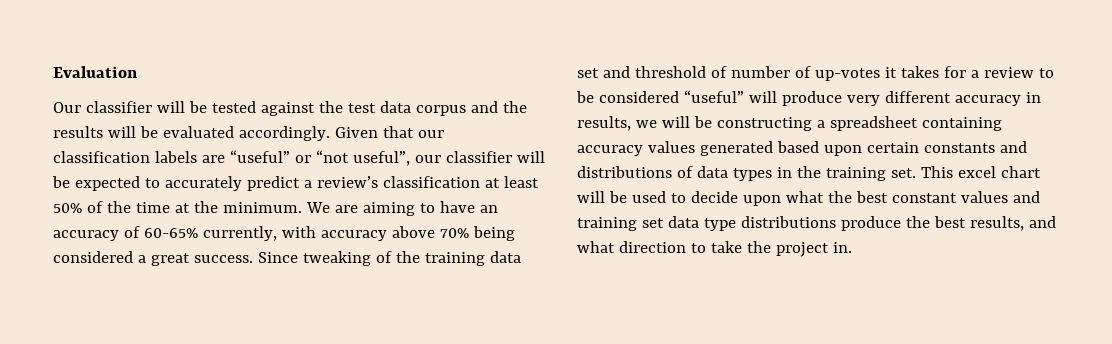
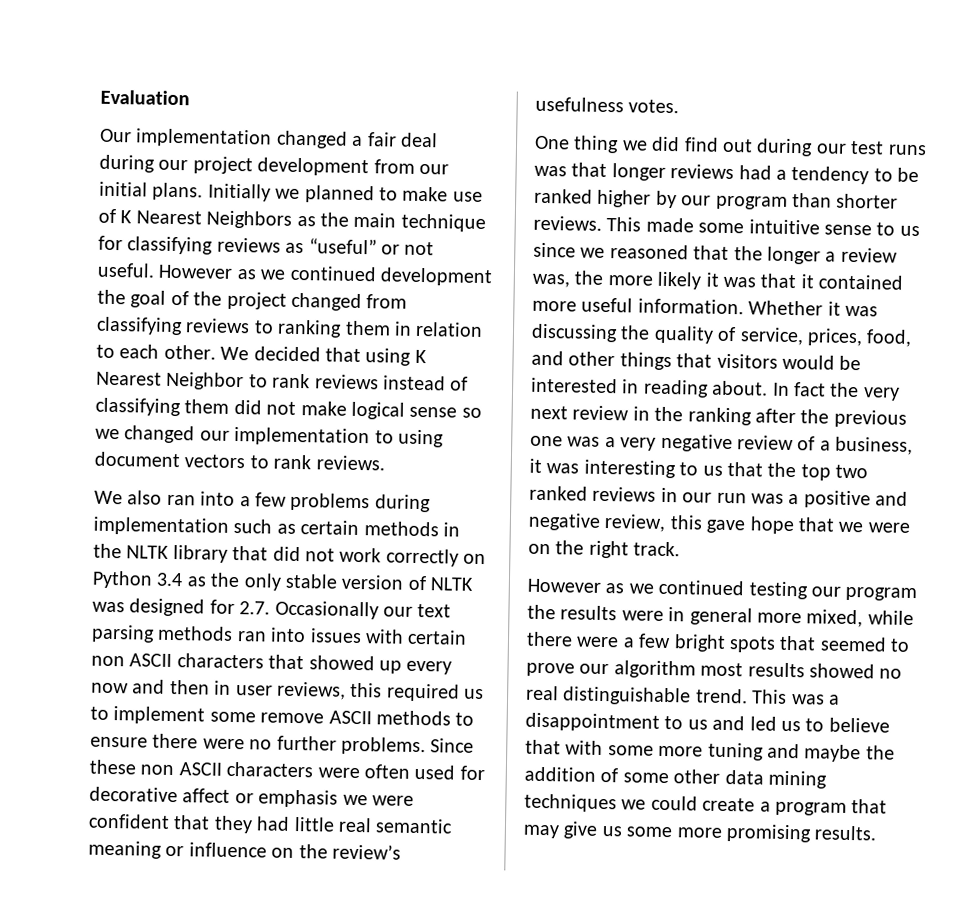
[85,101,527,116] [53,126,444,141] [53,150,545,166] [52,176,539,191] [53,201,498,216] [53,226,515,241] [53,251,521,266] [577,66,1054,81] [576,90,1041,106] [577,116,1002,131] [577,141,1027,156] [577,166,1041,181] [577,191,1040,206] [577,216,1056,231] [577,241,852,257] classifier will be tested against the test data corpus and the results will be evaluated accordingly. Given that our classification labels are “useful” or “not useful”, our classifier will be expected to accurately predict a review’s classification at least 50% of the time at the minimum. We are aiming to have an accuracy of 60-65% currently, with accuracy above 70% being considered a great success. Since tweaking of the training data set and threshold of number of up-votes it takes for a review to be considered “useful” will produce very different accuracy in results, we will be constructing a spreadsheet containing accuracy values generated based upon certain constants and distributions of data types in the training set. This excel chart will be used to decide upon what the best constant values and training set data type distributions produce the best results, and what direction to take the project in. -> [135,128,438,149] [99,154,449,177] [99,181,483,204] [98,208,486,233] [98,235,435,256] [97,262,493,287] [97,289,408,312] [96,316,484,338] [96,344,427,366] [96,371,469,391] [95,397,482,420] [95,425,444,448] [94,451,385,471] [94,490,431,513] [93,516,460,537] [93,543,487,567] [92,570,474,591] [92,598,452,620] [91,624,468,645] [91,653,453,675] [91,679,485,702] [90,706,475,726] [90,733,475,756] [89,759,485,781] [89,786,414,808] [88,813,454,834] [88,840,401,860] [535,96,680,114] [534,135,927,157] [534,162,920,185] [534,188,899,210] [533,215,920,237] [533,242,898,265] [532,270,904,290] [532,297,878,317] [531,323,913,347] [531,350,862,371] [531,377,900,401] [530,405,907,428] [530,433,914,455] [529,458,869,481] [529,485,909,509] [528,512,910,535] [528,540,681,559] [527,578,918,602] [527,604,914,628] [526,631,911,653] [526,660,903,679] [526,685,840,706] [525,712,890,733] [525,739,895,763] [524,766,827,789] [524,793,888,816] [523,821,878,843] implementation changed a fair deal during our project development from our initial plans. Initially we planned to make use of K Nearest Neighbors as the main technique for classifying reviews as “useful” or not useful. However as we continued development the goal of the project changed from classifying reviews to ranking them in relation to each other. We decided that using K Nearest Neighbor to rank reviews instead of classifying them did not make logical sense so we changed our implementation to using document vectors to rank reviews. // We also ran into a few problems during implementation such as certain methods in the NLTK library that did not work correctly on Python 3.4 as the only stable version of NLTK was designed for 2.7. Occasionally our text parsing methods ran into issues with certain non ASCII characters that showed up every now and then in user reviews, this required us to implement some remove ASCII methods to ensure there were no further problems. Since these non ASCII characters were often used for decorative affect or emphasis we were confident that they had little real semantic meaning or influence on the review’s usefulness votes. // One thing we did find out during our test runs was that longer reviews had a tendency to be ranked higher by our program than shorter reviews. This made some intuitive sense to us since we reasoned that the longer a review was, the more likely it was that it contained more useful information. Whether it was discussing the quality of service, prices, food, and other things that visitors would be interested in reading about. In fact the very next review in the ranking after the previous one was a very negative review of a business, it was interesting to us that the top two ranked reviews in our run was a positive and negative review, this gave hope that we were on the right track. // However as we continued testing our program the results were in general more mixed, while there were a few bright spots that seemed to prove our algorithm most results showed no real distinguishable trend. This was a disappointment to us and led us to believe that with some more tuning and maybe the addition of some other data mining techniques we could create a program that may give us some more promising results.

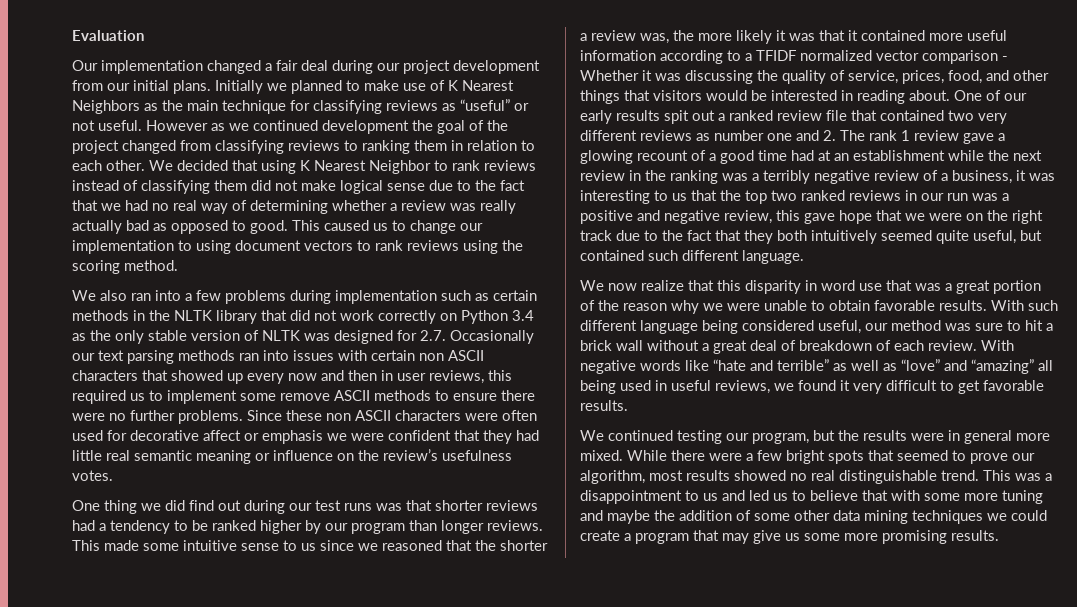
[461,407,482,418] [95,425,196,444] so we changed -> [429,180,525,191] [72,200,516,214] [72,220,456,234] due to the fact that we had no real way of determining whether a review was really actually bad as opposed to good. This caused us to change
[315,455,385,471] reviews. -> [407,240,523,254] [72,260,178,274] reviews using the scoring method.
[611,163,666,181] longer -> [435,500,483,511] shorter
[836,193,899,209] shorter -> [441,520,484,534] longer
[767,246,821,265] longer -> [500,540,548,551] shorter
[637,298,744,315] information. -> [580,50,1008,64] information according to a TFIDF normalized vector comparison -
[771,382,900,401] In fact the very -> [954,90,1027,101] [580,110,1007,124] [580,130,1005,144] [580,150,1009,164] One of our early results spit out a ranked review file that contained two very different reviews as number one and 2. The rank 1 review gave a glowing recount of a good time had at an establishment while the
[755,408,907,428] [530,435,657,451] after the previous one was a very -> [722,170,810,184] was a terribly
[633,541,681,557] [527,578,654,594] track. // However as we -> [580,230,1042,244] [580,250,804,264] [580,280,1041,294] [580,300,1058,314] [580,320,1053,334] [580,340,1014,354] [580,359,1053,374] [580,380,1044,394] [580,400,628,411] [580,430,604,441] track due to the fact that they both intuitively seemed quite useful, but contained such different language. // We now realize that this disparity in word use that was a great portion of the reason why we were unable to obtain favorable results. With such different language being considered useful, our method was sure to hit a brick wall without a great deal of breakdown of each review. With negative words like “hate and terrible” as well as “love” and “amazing” all being used in useful reviews, we found it very difficult to get favorable results. // We
[845,586,918,602] program -> [752,430,835,444] program, but
[806,609,914,628] mixed, while -> [580,450,667,461] mixed. While
[613,660,696,679] algorithm -> [580,470,645,484] algorithm,

